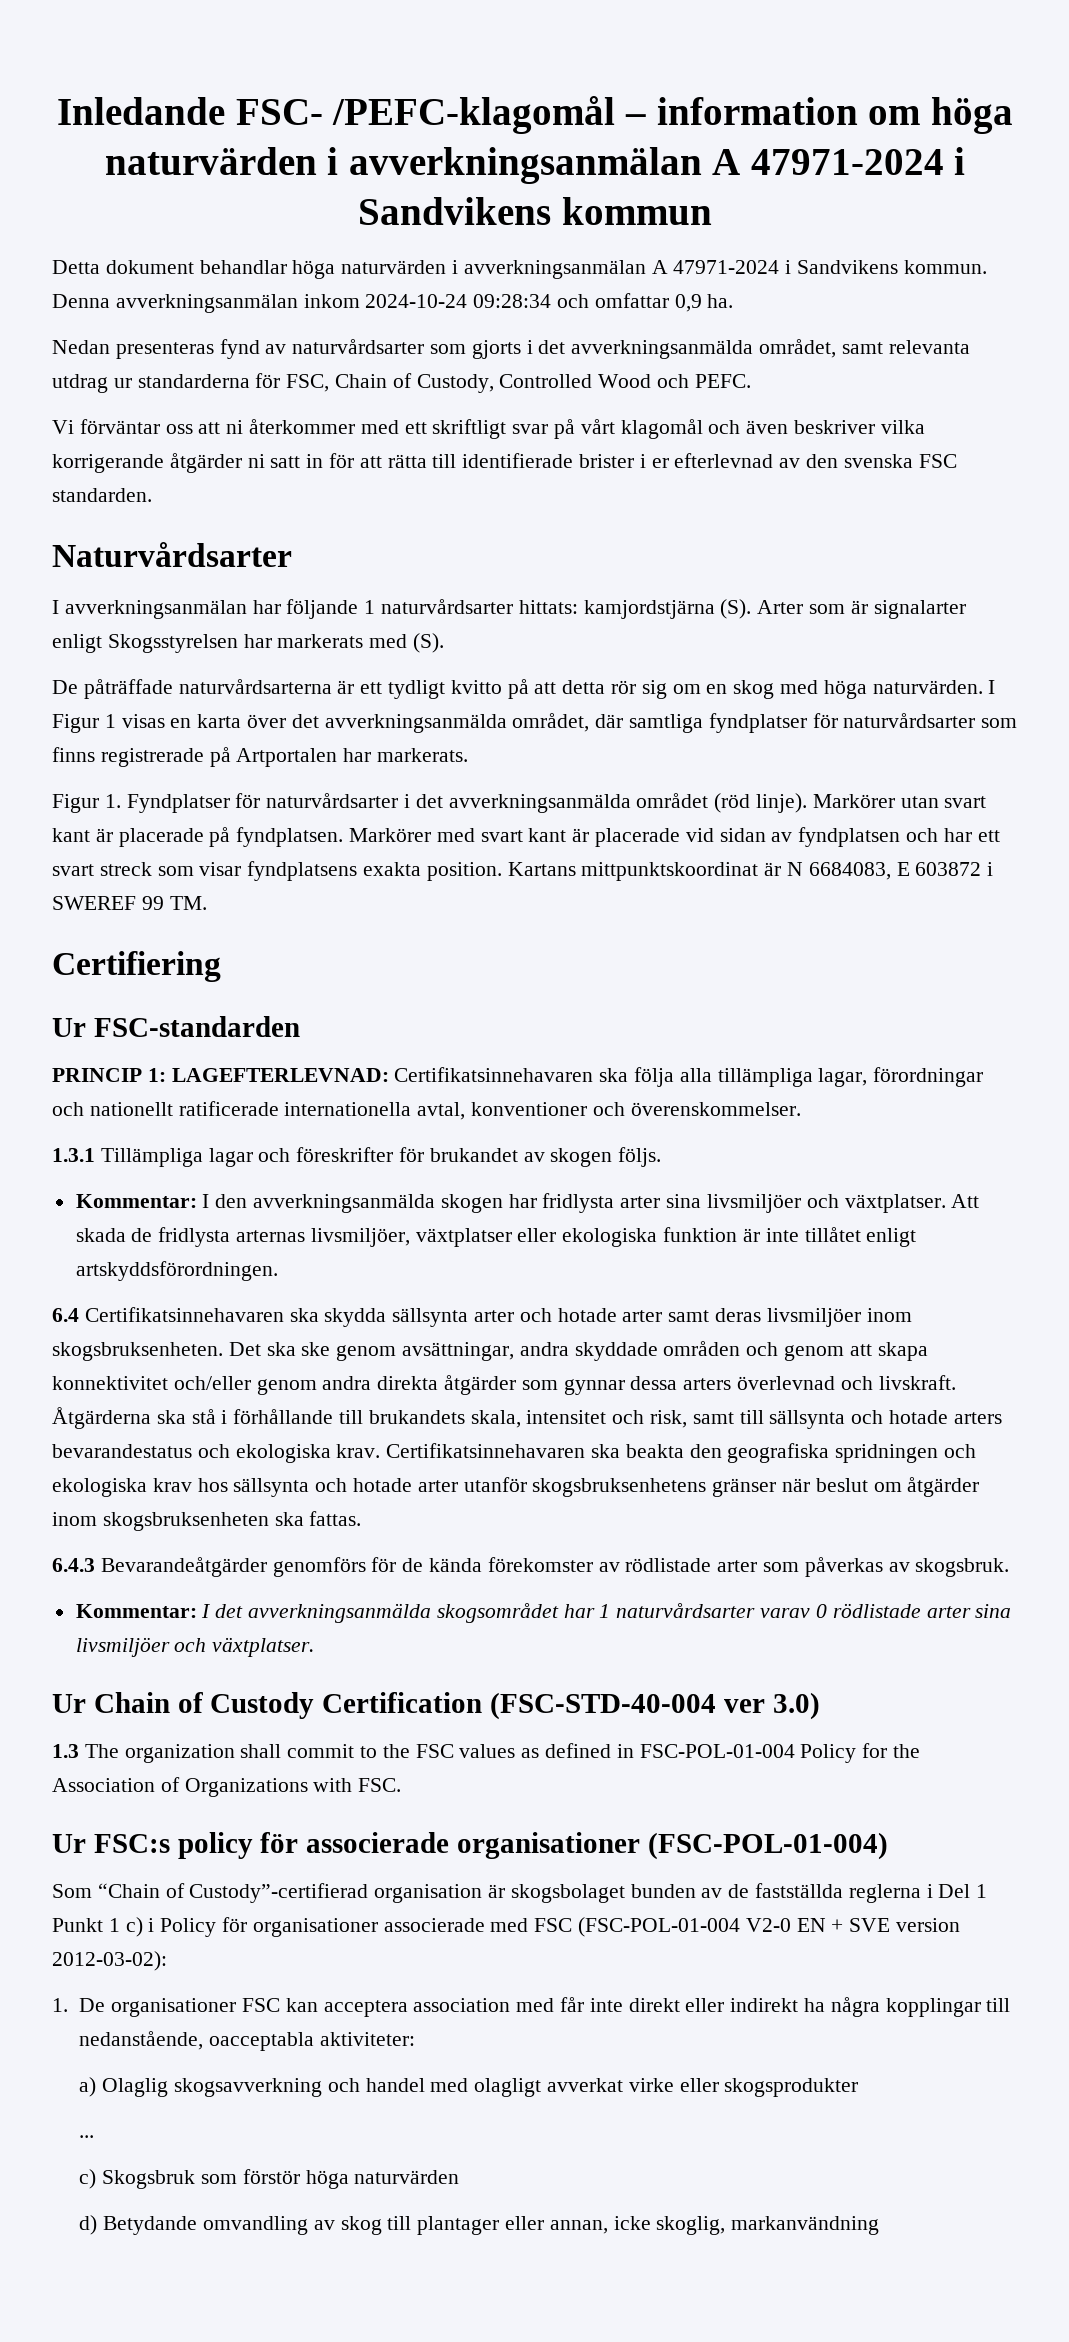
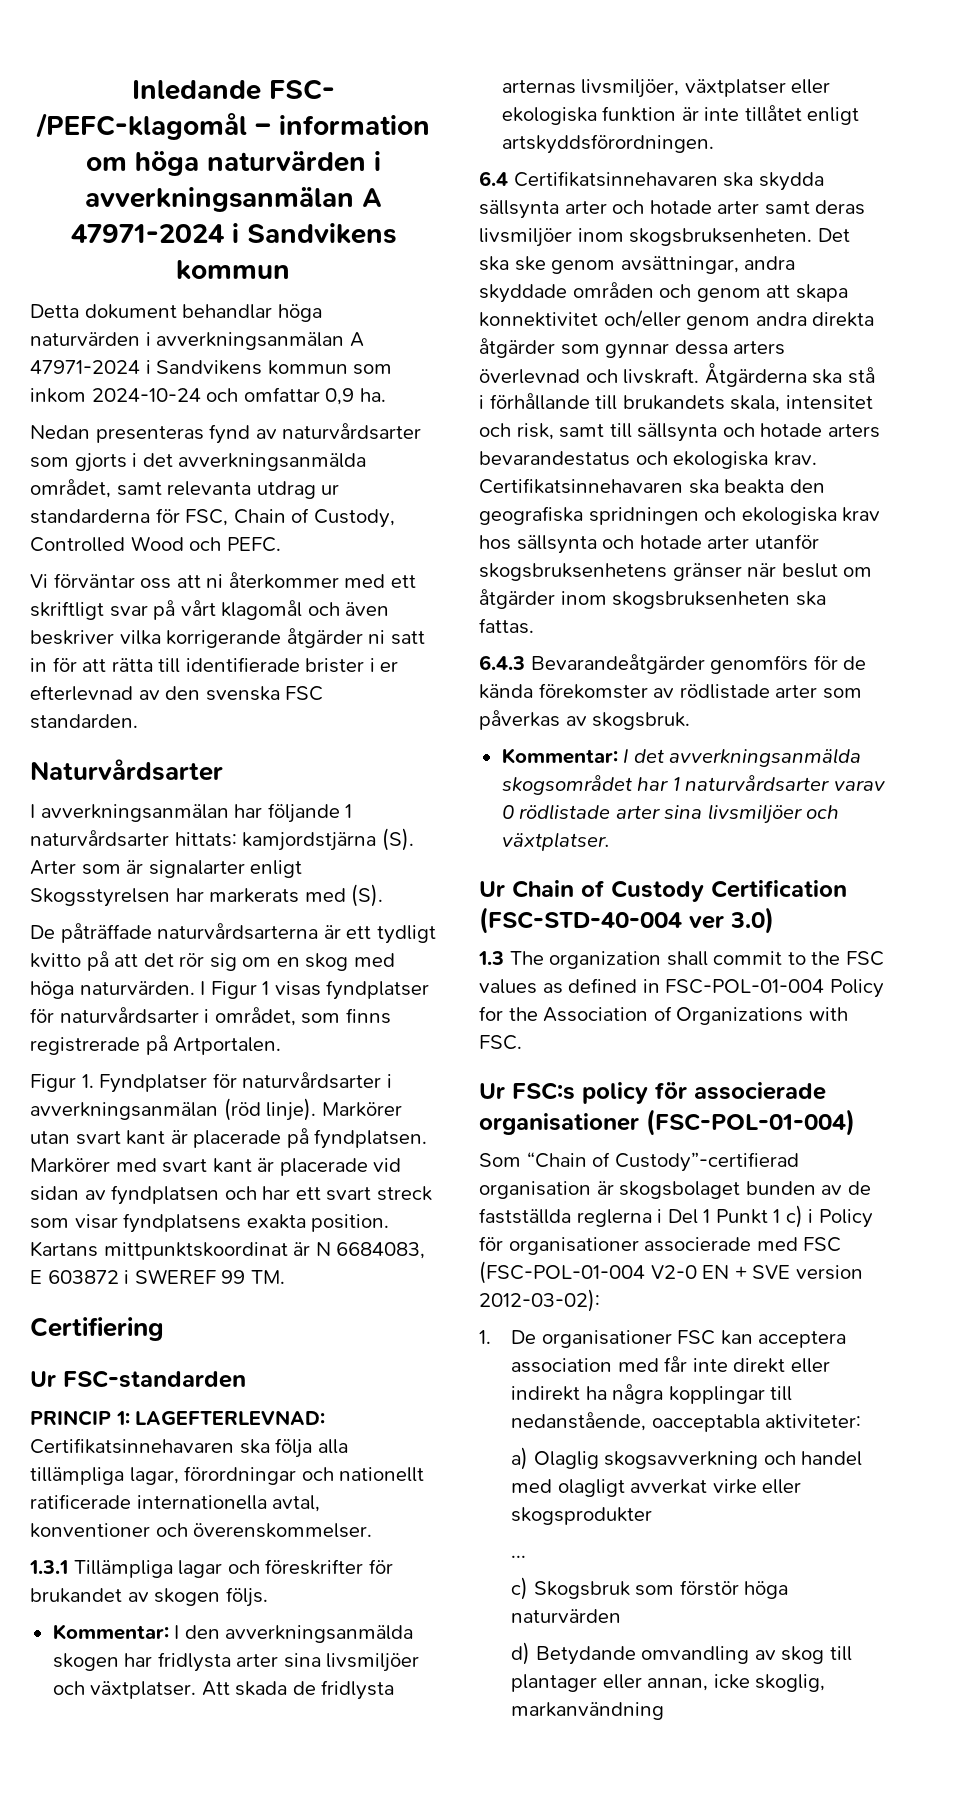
[903,260,987,274] [52,294,298,313] kommun. Denna avverkningsanmälan -> [267,360,393,375] kommun som
[473,294,552,308] 09:28:34 -> (201, 395) none
[562,680,606,694] detta -> [143,953,174,967] det
[170,713,704,733] en karta över det avverkningsanmälda området, där samtliga -> (321, 988) none
(976, 720) none -> [204,1007,296,1026] i området,
[236,748,469,767] Artportalen har markerats. -> [173,1037,282,1055] Artportalen.
[415,793,709,813] det avverkningsanmälda området -> [30,1102,218,1120] avverkningsanmälan

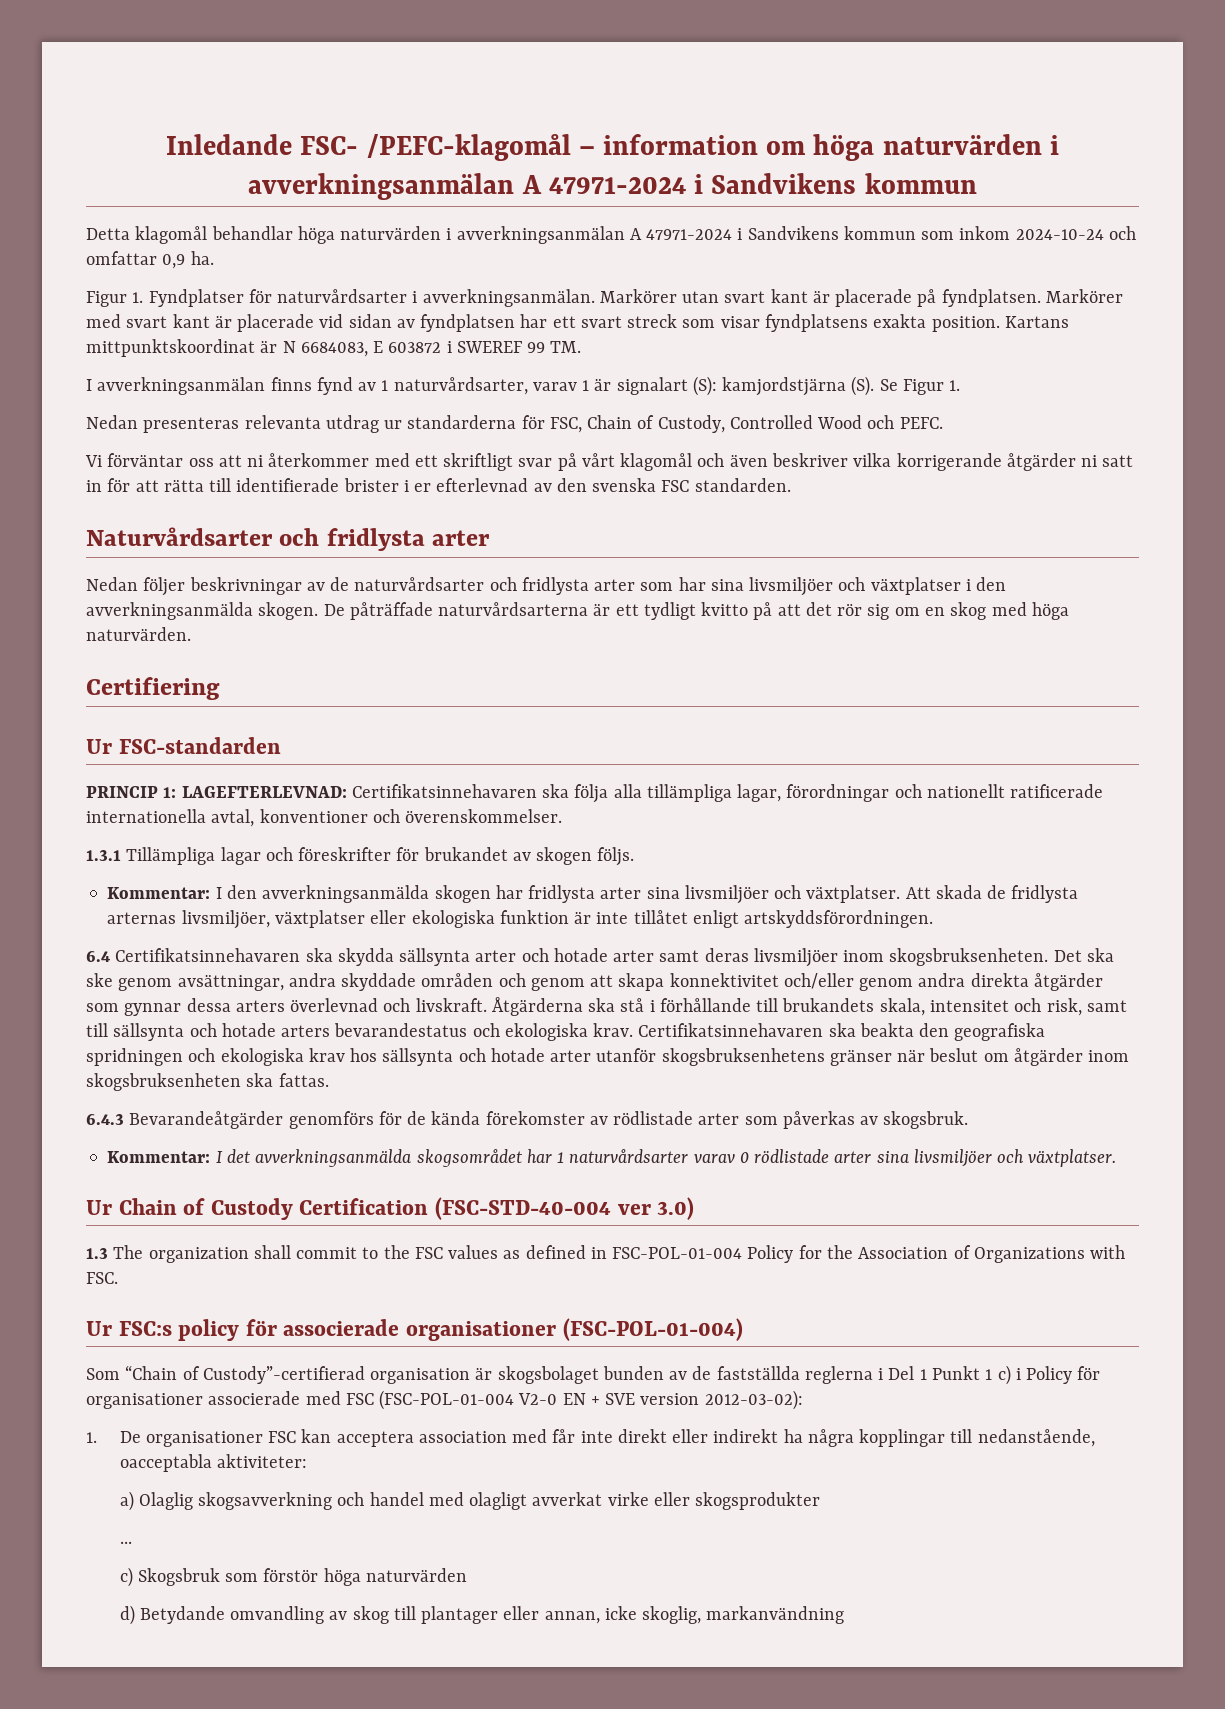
[84,304,177,319] dokument -> [135,226,208,244] klagomål
[30,423,422,444] [30,453,367,472] [30,479,162,498] Nedan presenteras fynd av naturvårdsarter som gjorts i det avverkningsanmälda området, samt -> [86,289,1123,307] [86,314,1069,332] [86,339,582,357] [86,376,961,396] [86,415,240,433] Figur 1. Fyndplatser för naturvårdsarter i avverkningsanmälan. Markörer utan svart kant är placerade på fyndplatsen. Markörer med svart kant är placerade vid sidan av fyndplatsen har ett svart streck som visar fyndplatsens exakta position. Kartans mittpunktskoordinat är N 6684083, E 603872 i SWEREF 99 TM. // I avverkningsanmälan finns fynd av 1 naturvårdsarter, varav 1 är signalart (S): kamjordstjärna (S). Se Figur 1. // Nedan presenteras
[30,803,353,823] [30,828,414,851] [30,860,303,878] [30,884,384,907] // I avverkningsanmälan har följande 1 naturvårdsarter hittats: kamjordstjärna (S). Arter som är signalarter enligt Skogsstyrelsen har markerats med (S). // -> [279,528,491,551] [86,577,1007,596] [86,602,319,620] och fridlysta arter // Nedan följer beskrivningar av de naturvårdsarter och fridlysta arter som har sina livsmiljöer och växtplatser i den avverkningsanmälda skogen.
[200,980,430,1000] [30,1007,391,1026] [30,1035,282,1055] [30,1072,392,1093] [30,1098,402,1121] [30,1128,428,1149] [30,1158,402,1176] [30,1185,432,1205] [30,1213,390,1233] [30,1241,426,1260] [30,1269,285,1284] I Figur 1 visas fyndplatser för naturvårdsarter i området, som finns registrerade på Artportalen. // Figur 1. Fyndplatser för naturvårdsarter i avverkningsanmälan (röd linje). Markörer utan svart kant är placerade på fyndplatsen. Markörer med svart kant är placerade vid sidan av fyndplatsen och har ett svart streck som visar fyndplatsens exakta position. Kartans mittpunktskoordinat är N 6684083, E 603872 i SWEREF 99 TM. -> (191, 634) none

